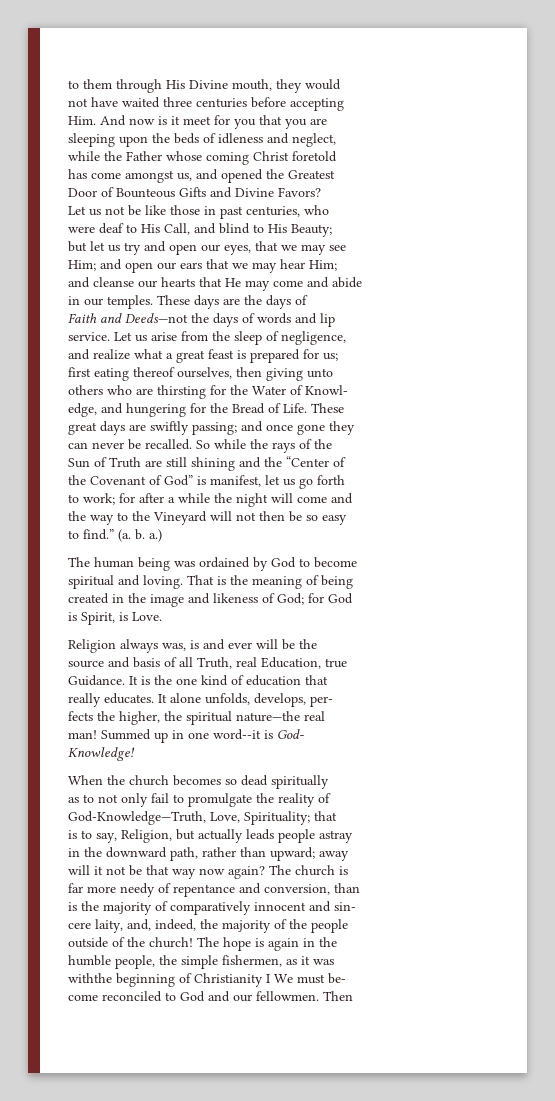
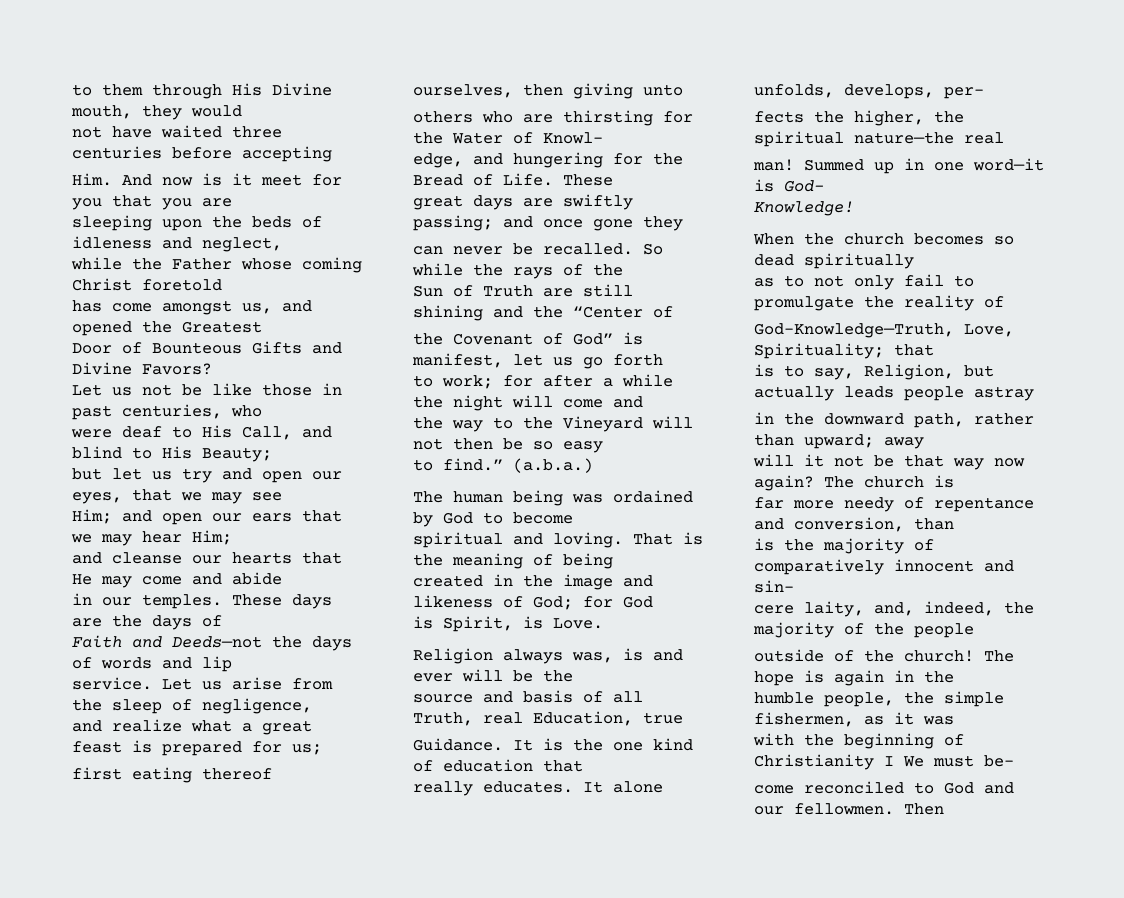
[118,529,162,542] (a. b. a.) -> [513,458,593,473] (a.b.a.)
[213,729,261,740] word--it -> [973,158,1044,171] word—it
[68,973,112,983] withthe -> [753,733,834,746] with the

